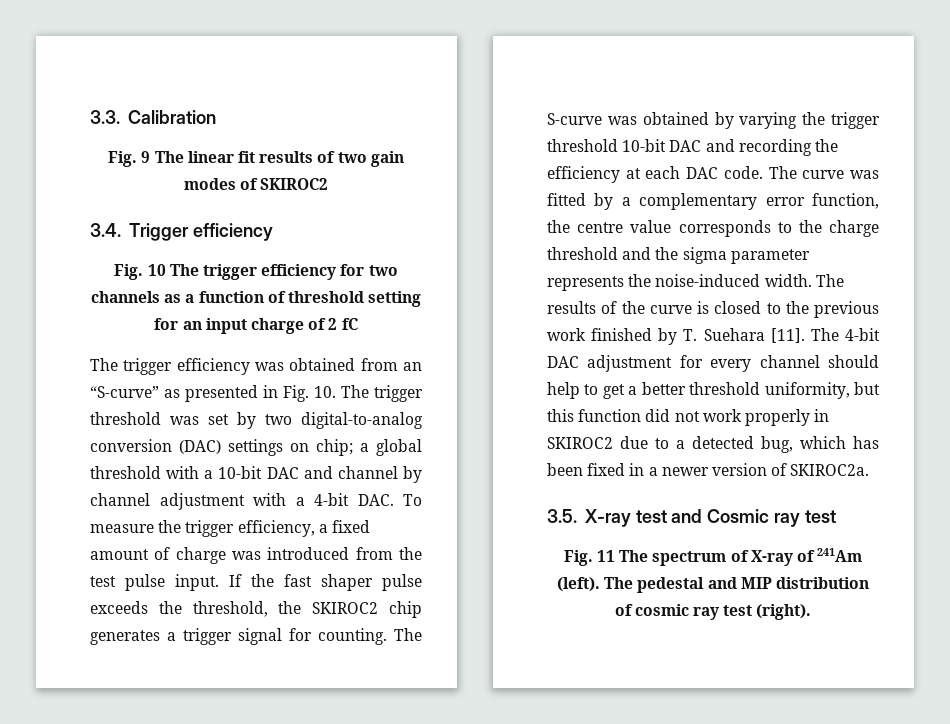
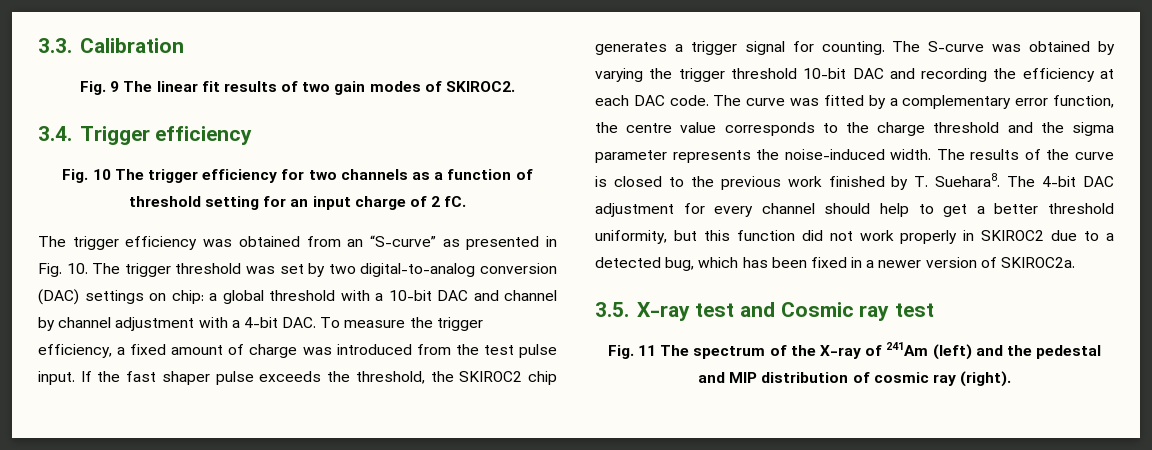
[260,178,329,190] SKIROC2 -> [446,81,516,92] SKIROC2.
[341,318,358,330] fC -> [444,196,467,207] fC.
[316,439,353,456] chip; -> [171,290,204,304] chip:
[703,328,805,343] Suehara [11]. -> [935,173,1001,187] Suehara8.
(749, 556) none -> [790,345,816,356] the
[557,577,634,592] (left). The -> [932,344,1032,360] (left) and the
[723,605,753,616] test -> (956, 380) none

